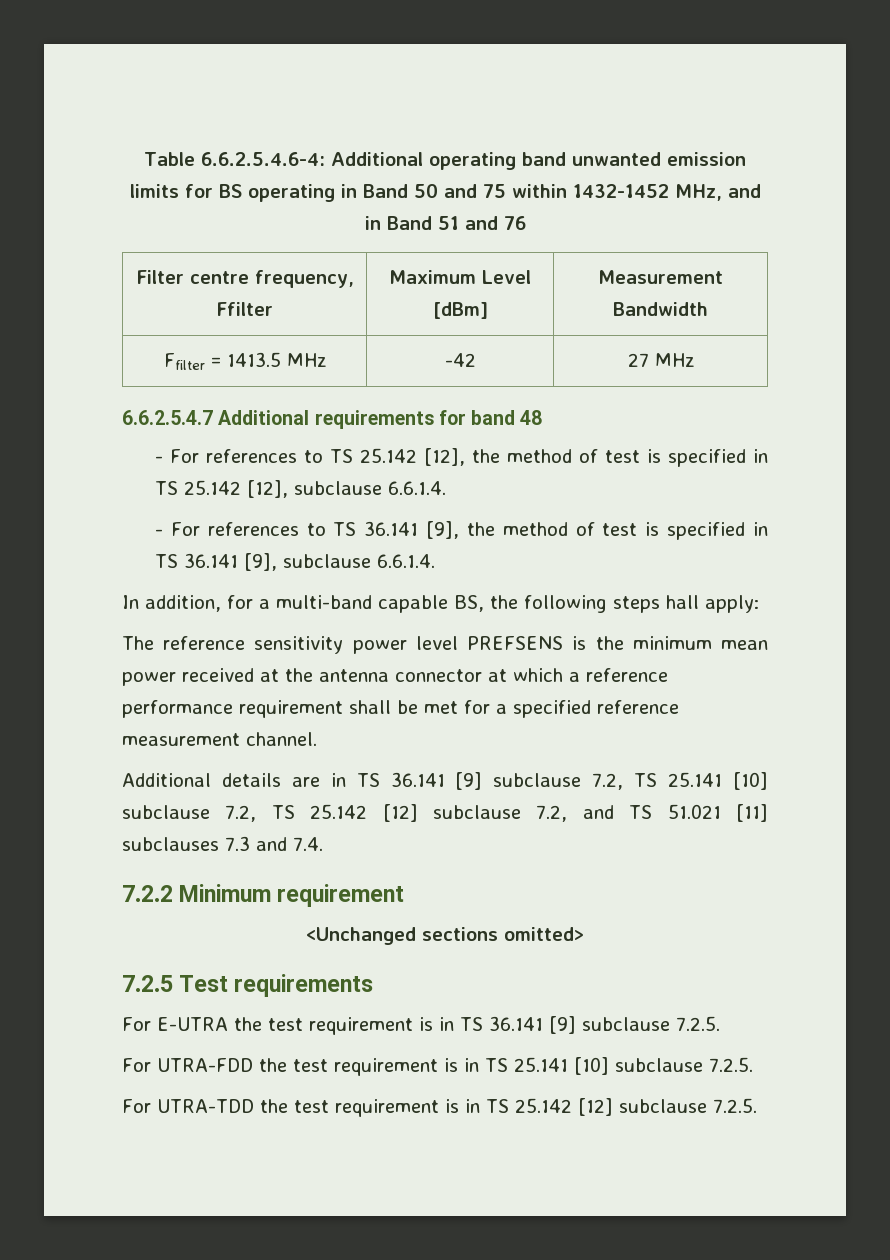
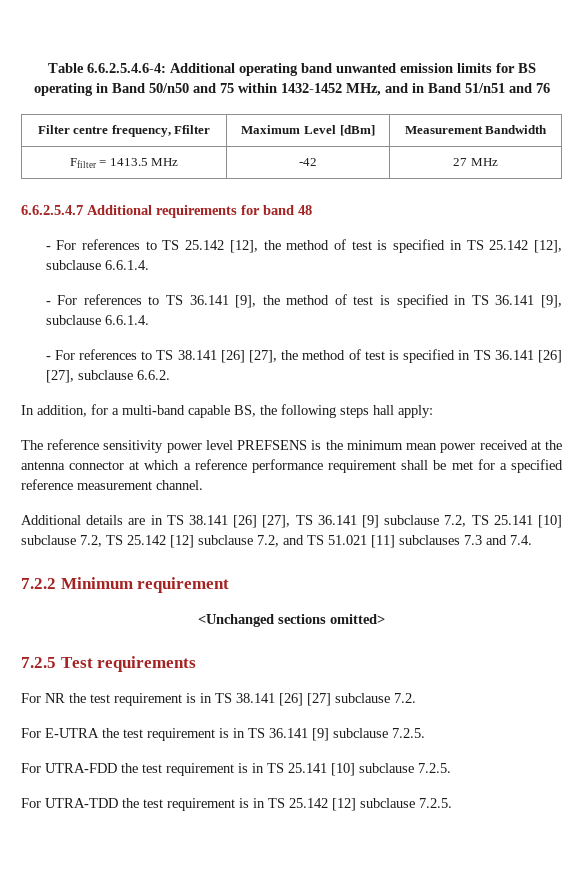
[413,184,438,198] 50 -> [148,83,189,93] 50/n50
[437,216,459,230] 51 -> [464,83,505,93] 51/n51
(436, 561) none -> [45,349,562,363] [45,370,170,383] // - For references to TS 38.141 [26] [27], the method of test is specified in TS 36.141 [26] [27], subclause 6.6.2.
(380, 780) none -> [188,515,313,528] 38.141 [26] [27], TS
(374, 985) none -> [21,693,416,706] // For NR the test requirement is in TS 38.141 [26] [27] subclause 7.2.

